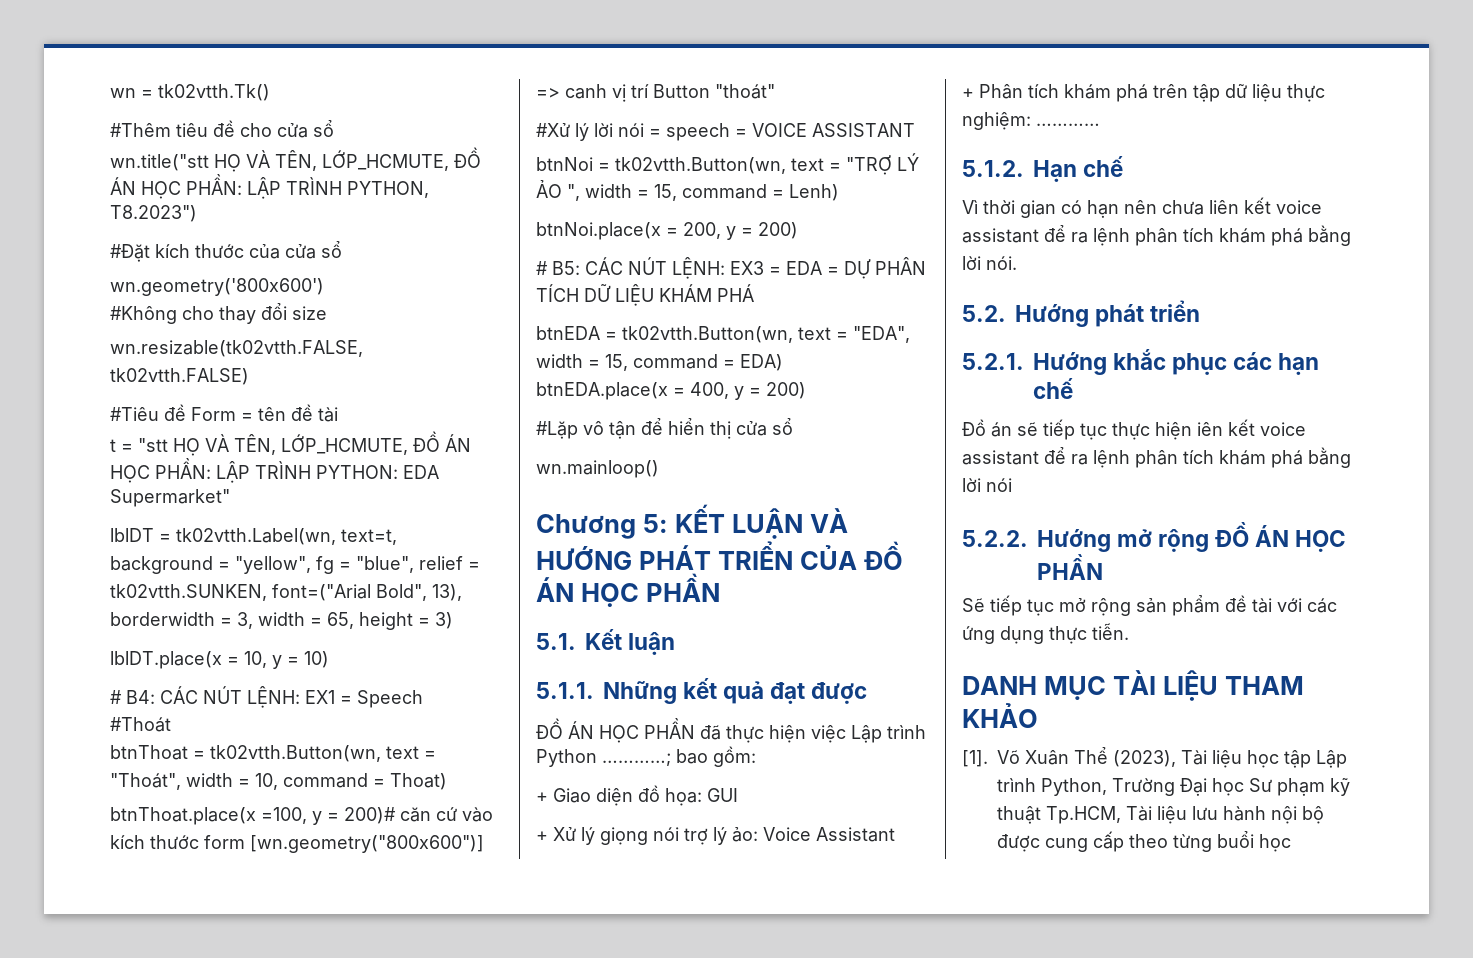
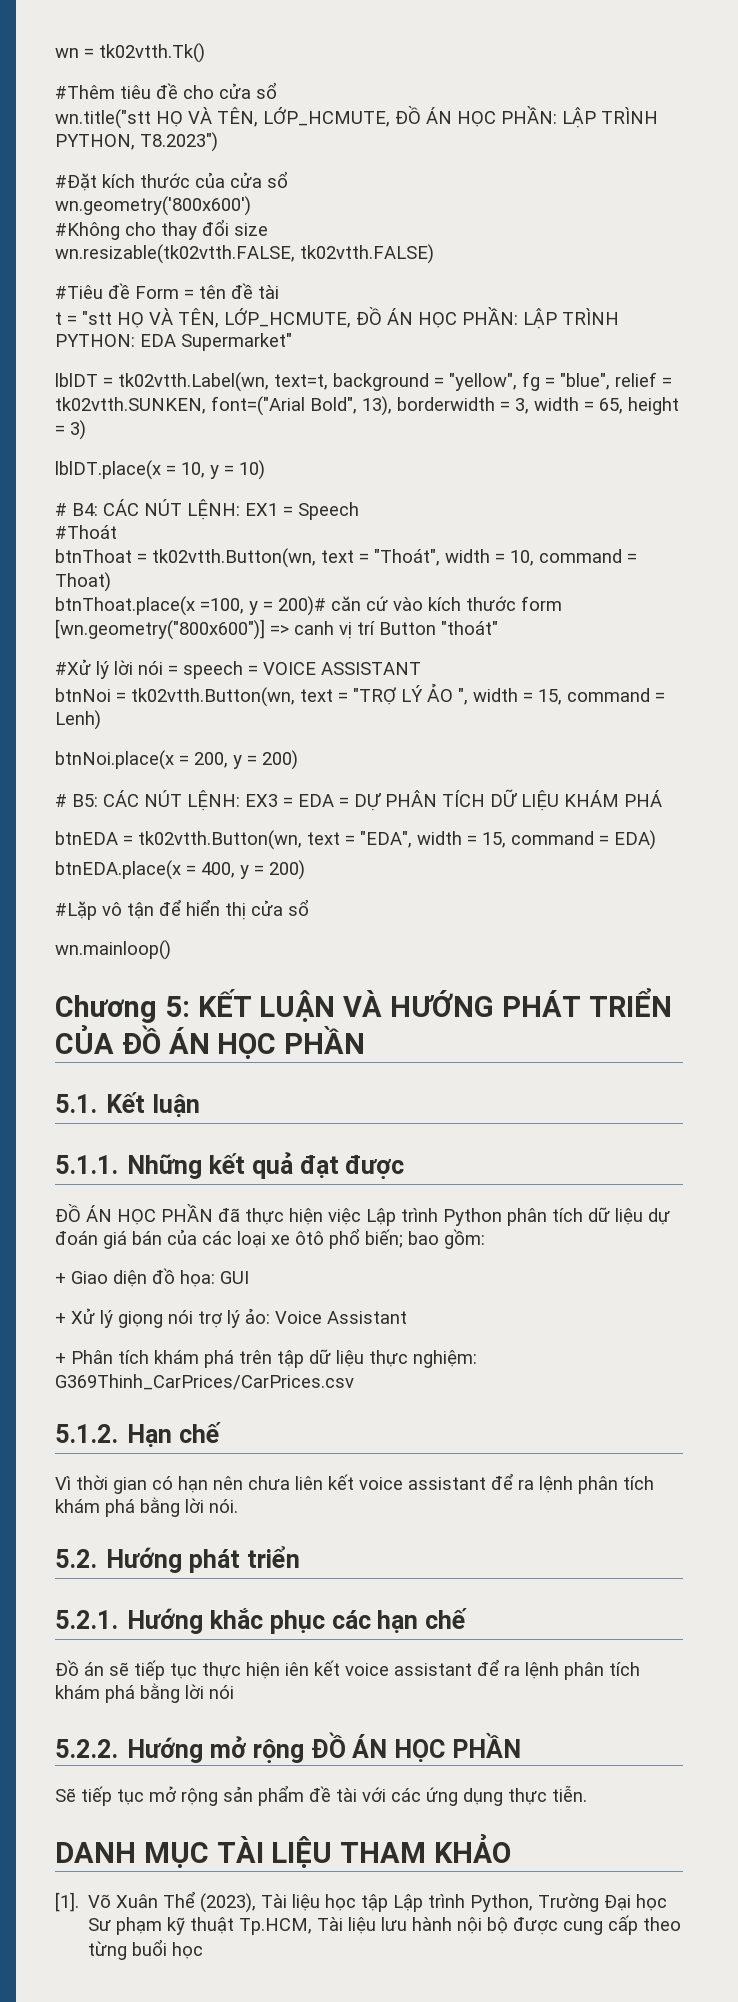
[602,753,671,766] …………; -> [507,1207,670,1226] [55,1228,403,1249] phân tích dữ liệu dự đoán giá bán của các loại xe ôtô phổ biến;
[1036,123,1100,126] ………… -> [55,1374,354,1390] G369Thinh_CarPrices/CarPrices.csv

